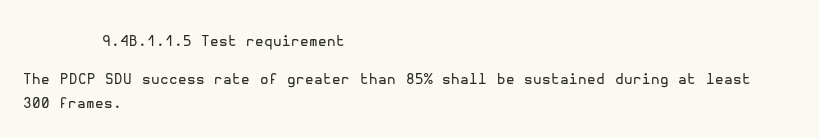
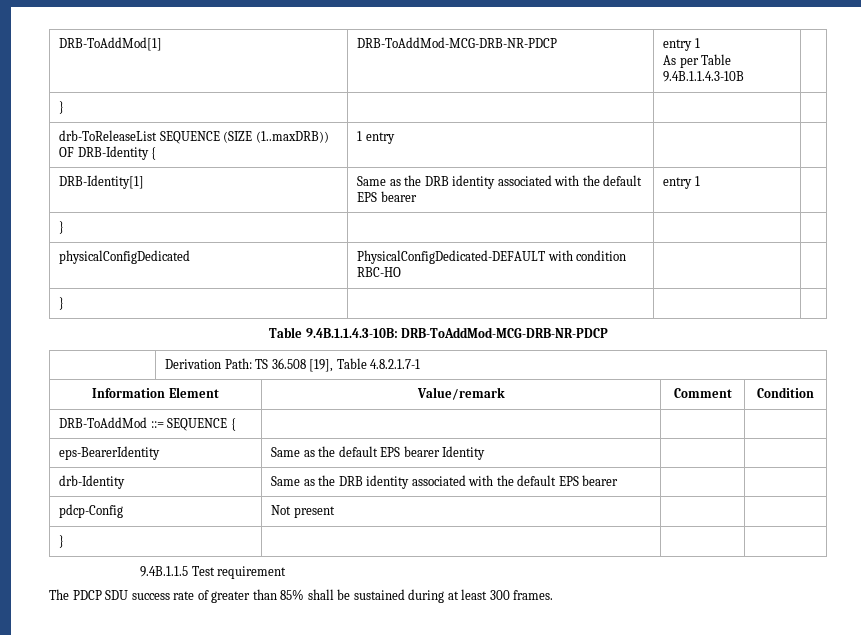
(102, 40) none -> [59,37,163,51] [357,37,558,48] [663,38,700,51] [663,54,732,68] [663,71,745,82] [59,101,65,114] [59,130,329,144] [59,146,157,160] [357,131,395,144] [59,175,145,189] [357,175,643,189] [357,191,417,202] [663,176,700,189] [59,221,65,234] [59,250,191,264] [357,250,627,264] [357,267,402,277] [59,297,65,310] [268,327,609,338] [165,358,421,372] [92,387,219,398] [416,387,505,400] [673,388,732,398] [757,387,814,398] [59,417,236,431] [59,446,161,460] [271,446,486,460] [59,475,126,489] [271,475,619,489] [59,504,124,518] [271,505,335,518] [59,535,65,548] DRB-ToAddMod[1] | DRB-ToAddMod-MCG-DRB-NR-PDCP | entry 1 // As per Table 9.4B.1.1.4.3-10B | // } | | | // drb-ToReleaseList SEQUENCE (SIZE (1..maxDRB)) OF DRB-Identity { | 1 entry | | // DRB-Identity[1] | Same as the DRB identity associated with the default EPS bearer | entry 1 | // } | | | // physicalConfigDedicated | PhysicalConfigDedicated-DEFAULT with condition RBC-HO | | // } | | | // Table 9.4B.1.1.4.3-10B: DRB-ToAddMod-MCG-DRB-NR-PDCP // | Derivation Path: TS 36.508 [19], Table 4.8.2.1.7-1 // Information Element | Value/remark | Comment | Condition // DRB-ToAddMod ::= SEQUENCE { | | | // eps-BearerIdentity | Same as the default EPS bearer Identity | | // drb-Identity | Same as the DRB identity associated with the default EPS bearer | | // pdcp-Config | Not present | | // } | | | //

